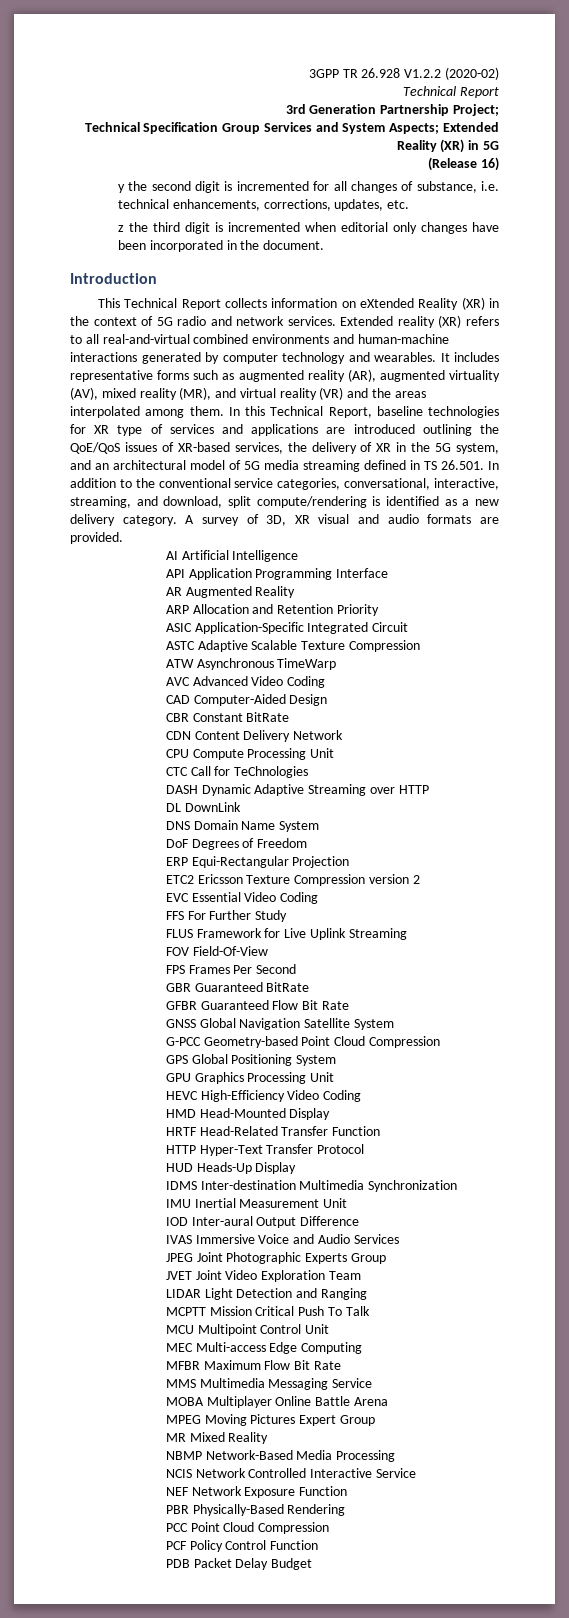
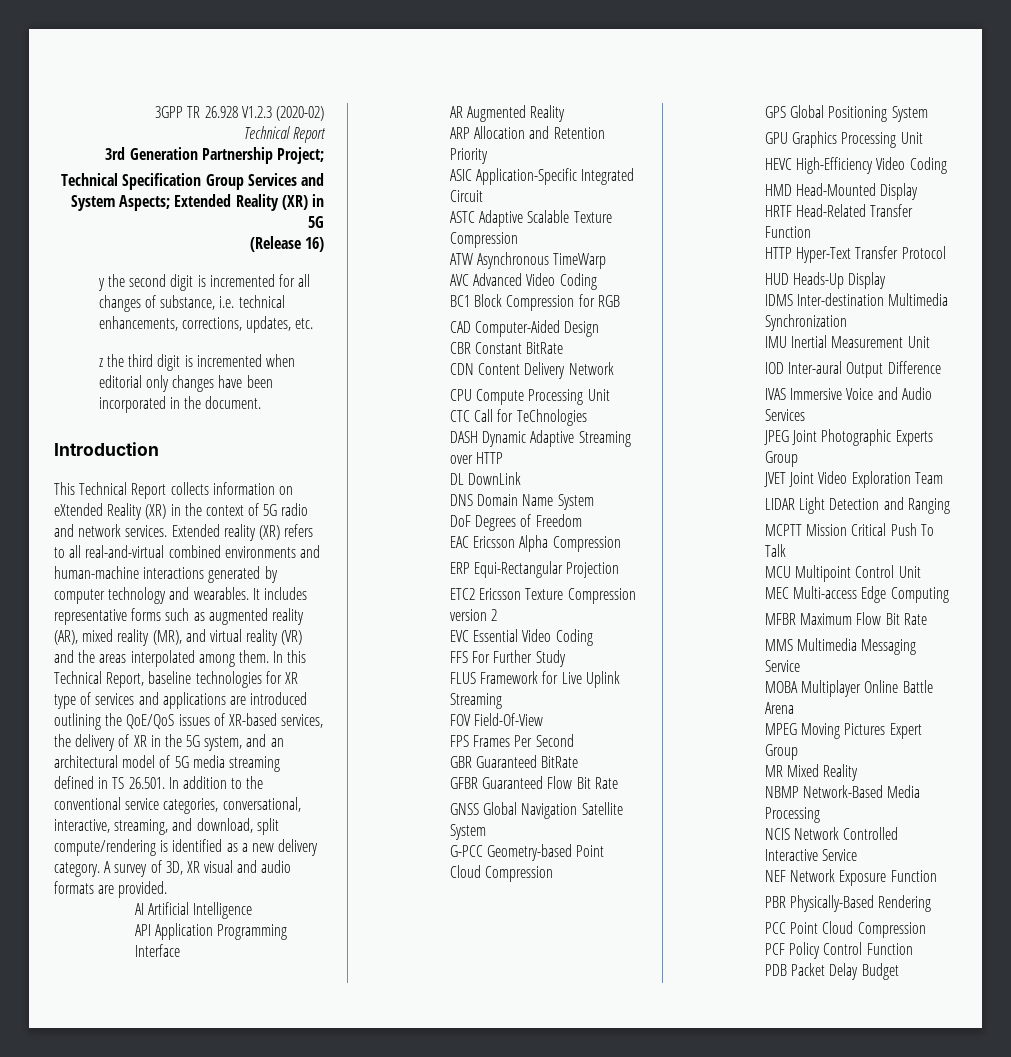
[404,69,442,78] V1.2.2 -> [241,106,272,118] V1.2.3
[379,370,500,382] [70,387,98,400] augmented virtuality (AV), -> (78, 637) none
(326, 682) none -> [450,294,620,311] // BC1 Block Compression for RGB
(308, 843) none -> [450,535,621,552] // EAC Ericsson Alpha Compression

